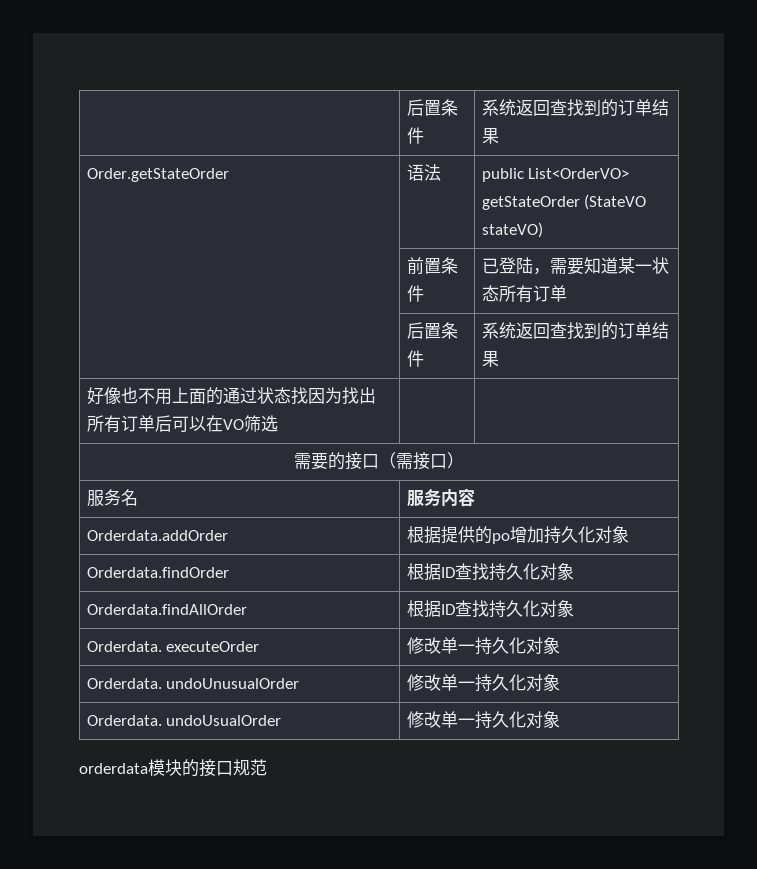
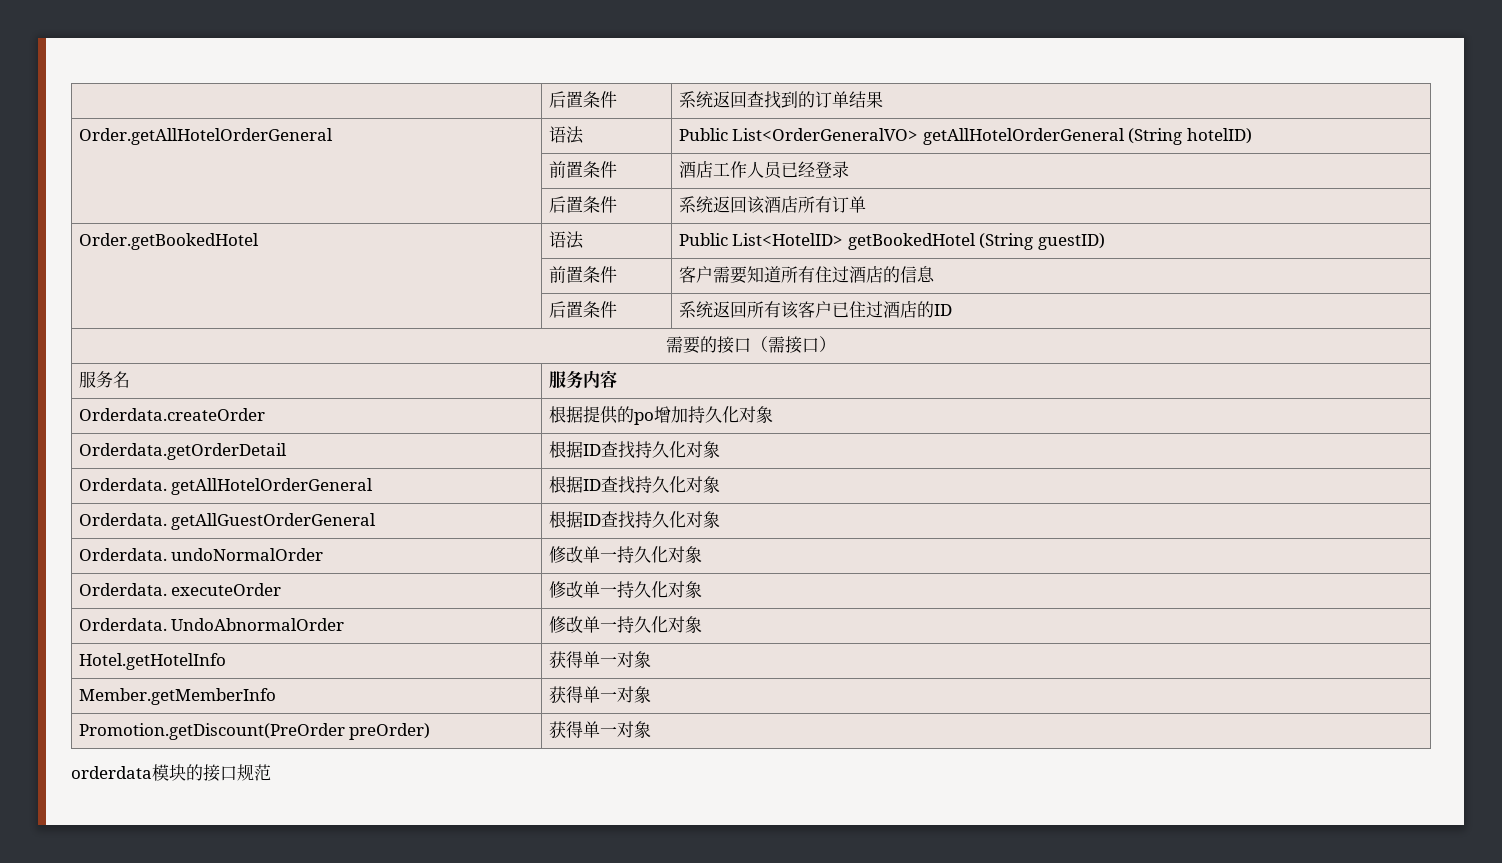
[406,99,458,116] [406,127,424,144] [481,99,669,117] [481,128,499,144] [86,168,229,182] [406,164,441,181] [481,168,630,182] [481,194,647,210] [481,222,543,238] [406,257,458,275] [406,285,424,302] [481,257,669,275] [481,285,567,303] [406,322,458,339] [406,350,424,367] [481,322,669,340] [481,351,499,367] [86,387,376,405] [86,415,278,433] | 后置条件 | 系统返回查找到的订单结果 // Order.getStateOrder | 语法 | public List<OrderVO> getStateOrder (StateVO stateVO) // | 前置条件 | 已登陆，需要知道某一状态所有订单 // | 后置条件 | 系统返回查找到的订单结果 // 好像也不用上面的通过状态找因为找出所有订单后可以在VO筛选 | | -> [548,91,617,108] [678,91,883,109] [78,128,333,145] [548,126,584,144] [678,128,1252,145] [548,161,617,178] [678,161,849,179] [548,196,617,213] [678,196,866,214] [78,233,259,250] [548,231,584,249] [678,233,1105,250] [548,266,617,283] [678,266,935,284] [548,301,617,318] [678,301,952,319] | 后置条件 | 系统返回查找到的订单结果 // Order.getAllHotelOrderGeneral | 语法 | Public List<OrderGeneralVO> getAllHotelOrderGeneral (String hotelID) // | 前置条件 | 酒店工作人员已经登录 // | 后置条件 | 系统返回该酒店所有订单 // Order.getBookedHotel | 语法 | Public List<HotelID> getBookedHotel (String guestID) // | 前置条件 | 客户需要知道所有住过酒店的信息 // | 后置条件 | 系统返回所有该客户已住过酒店的ID
[86,530,228,541] Orderdata.addOrder -> [78,408,265,421] Orderdata.createOrder
[86,567,229,578] [406,563,574,581] [86,604,247,615] [406,600,574,618] Orderdata.findOrder | 根据ID查找持久化对象 // Orderdata.findAllOrder | 根据ID查找持久化对象 -> [78,443,287,460] [548,441,720,459] [78,478,374,495] [548,476,720,494] [78,513,377,530] [548,511,720,529] [78,548,324,561] [548,546,702,563] Orderdata.getOrderDetail | 根据ID查找持久化对象 // Orderdata. getAllHotelOrderGeneral | 根据ID查找持久化对象 // Orderdata. getAllGuestOrderGeneral | 根据ID查找持久化对象 // Orderdata. undoNormalOrder | 修改单一持久化对象
[166,678,300,689] [406,674,560,692] [86,715,282,726] [406,711,526,729] undoUnusualOrder | 修改单一持久化对象 // Orderdata. undoUsualOrder | 修改单一持久化 -> [171,618,345,631] [548,616,702,633] [78,653,226,670] [548,651,651,668] [78,688,276,705] [548,686,651,703] [78,723,431,740] [548,721,617,738] UndoAbnormalOrder | 修改单一持久化对象 // Hotel.getHotelInfo | 获得单一对象 // Member.getMemberInfo | 获得单一对象 // Promotion.getDiscount(PreOrder preOrder) | 获得单一

